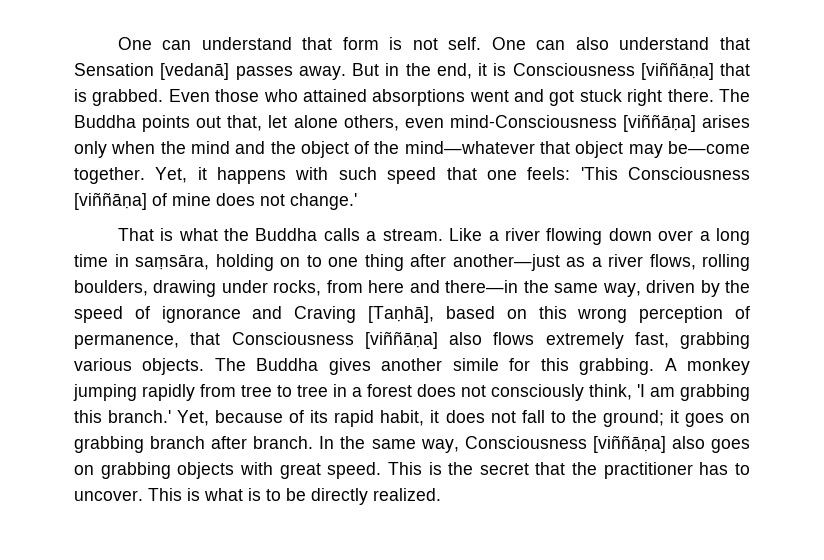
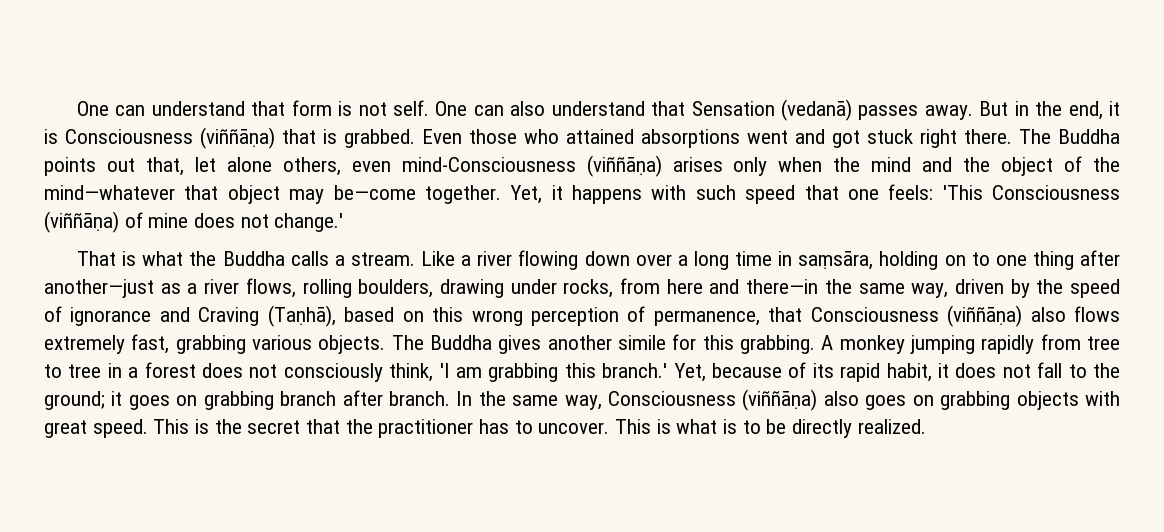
[160,63,230,80] [vedanā] -> [781,99,853,121] (vedanā)
[640,62,714,80] [viññāṇa] -> [200,127,275,149] (viññāṇa)
[622,114,696,132] [viññāṇa] -> [586,155,662,177] (viññāṇa)
[74,192,147,210] [viññāṇa] -> [44,211,119,233] (viññāṇa)
[368,306,435,323] [Taṇhā], -> [267,305,336,327] (Taṇhā),
[364,331,438,349] [viññāṇa] -> [947,305,1023,327] (viññāṇa)
[592,435,666,453] [viññāṇa] -> [742,389,818,411] (viññāṇa)

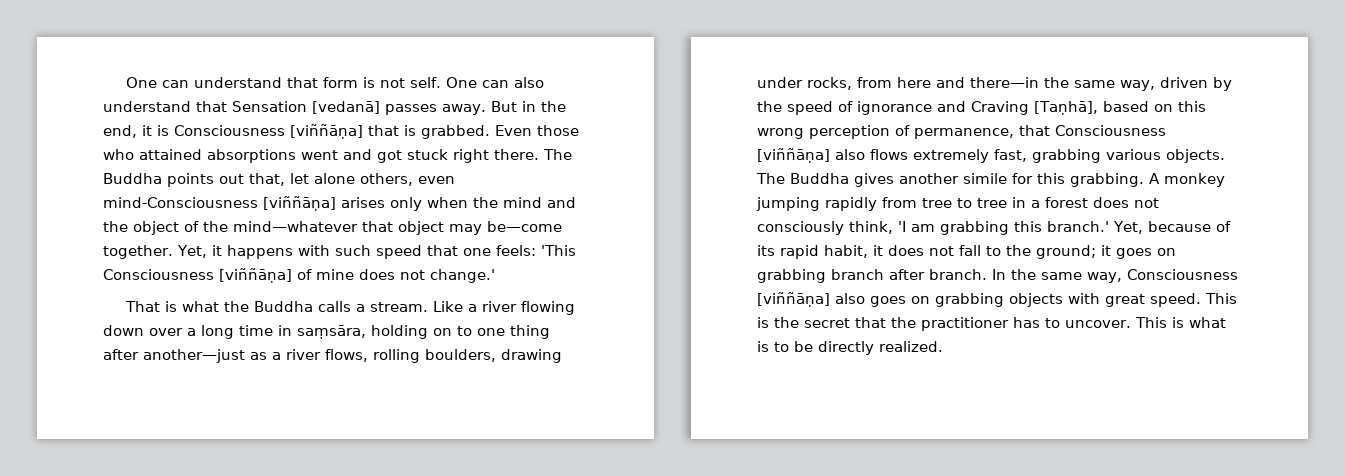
[781,99,853,121] (vedanā) -> [312,101,380,114] [vedanā]
[200,127,275,149] (viññāṇa) -> [290,124,363,139] [viññāṇa]
[586,155,662,177] (viññāṇa) -> [263,196,336,211] [viññāṇa]
[44,211,119,233] (viññāṇa) -> [219,268,292,283] [viññāṇa]
[267,305,336,327] (Taṇhā), -> [1034,101,1098,115] [Taṇhā],
[947,305,1023,327] (viññāṇa) -> [757,148,830,163] [viññāṇa]
[742,389,818,411] (viññāṇa) -> [757,292,830,307] [viññāṇa]

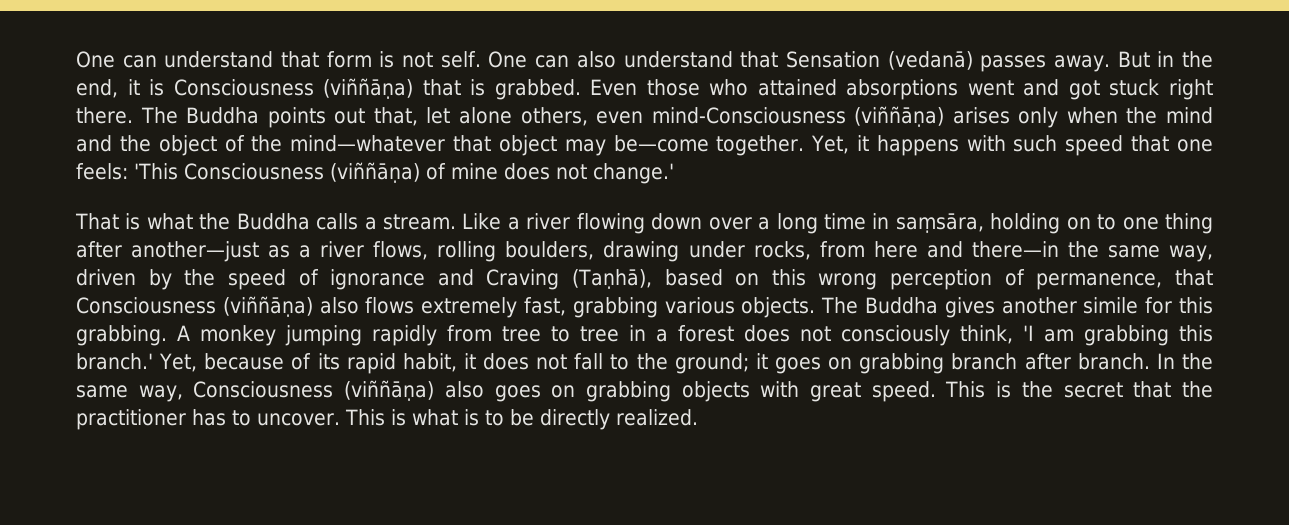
[312,101,380,114] [vedanā] -> [887,51,973,70] (vedanā)
[290,124,363,139] [viññāṇa] -> [323,78,414,99] (viññāṇa)
[263,196,336,211] [viññāṇa] -> [854,106,945,127] (viññāṇa)
[219,268,292,283] [viññāṇa] -> [330,162,420,183] (viññāṇa)
[1034,101,1098,115] [Taṇhā], -> [572,269,653,289] (Taṇhā),
[757,148,830,163] [viññāṇa] -> [222,296,313,317] (viññāṇa)
[757,292,830,307] [viññāṇa] -> [344,380,435,401] (viññāṇa)

